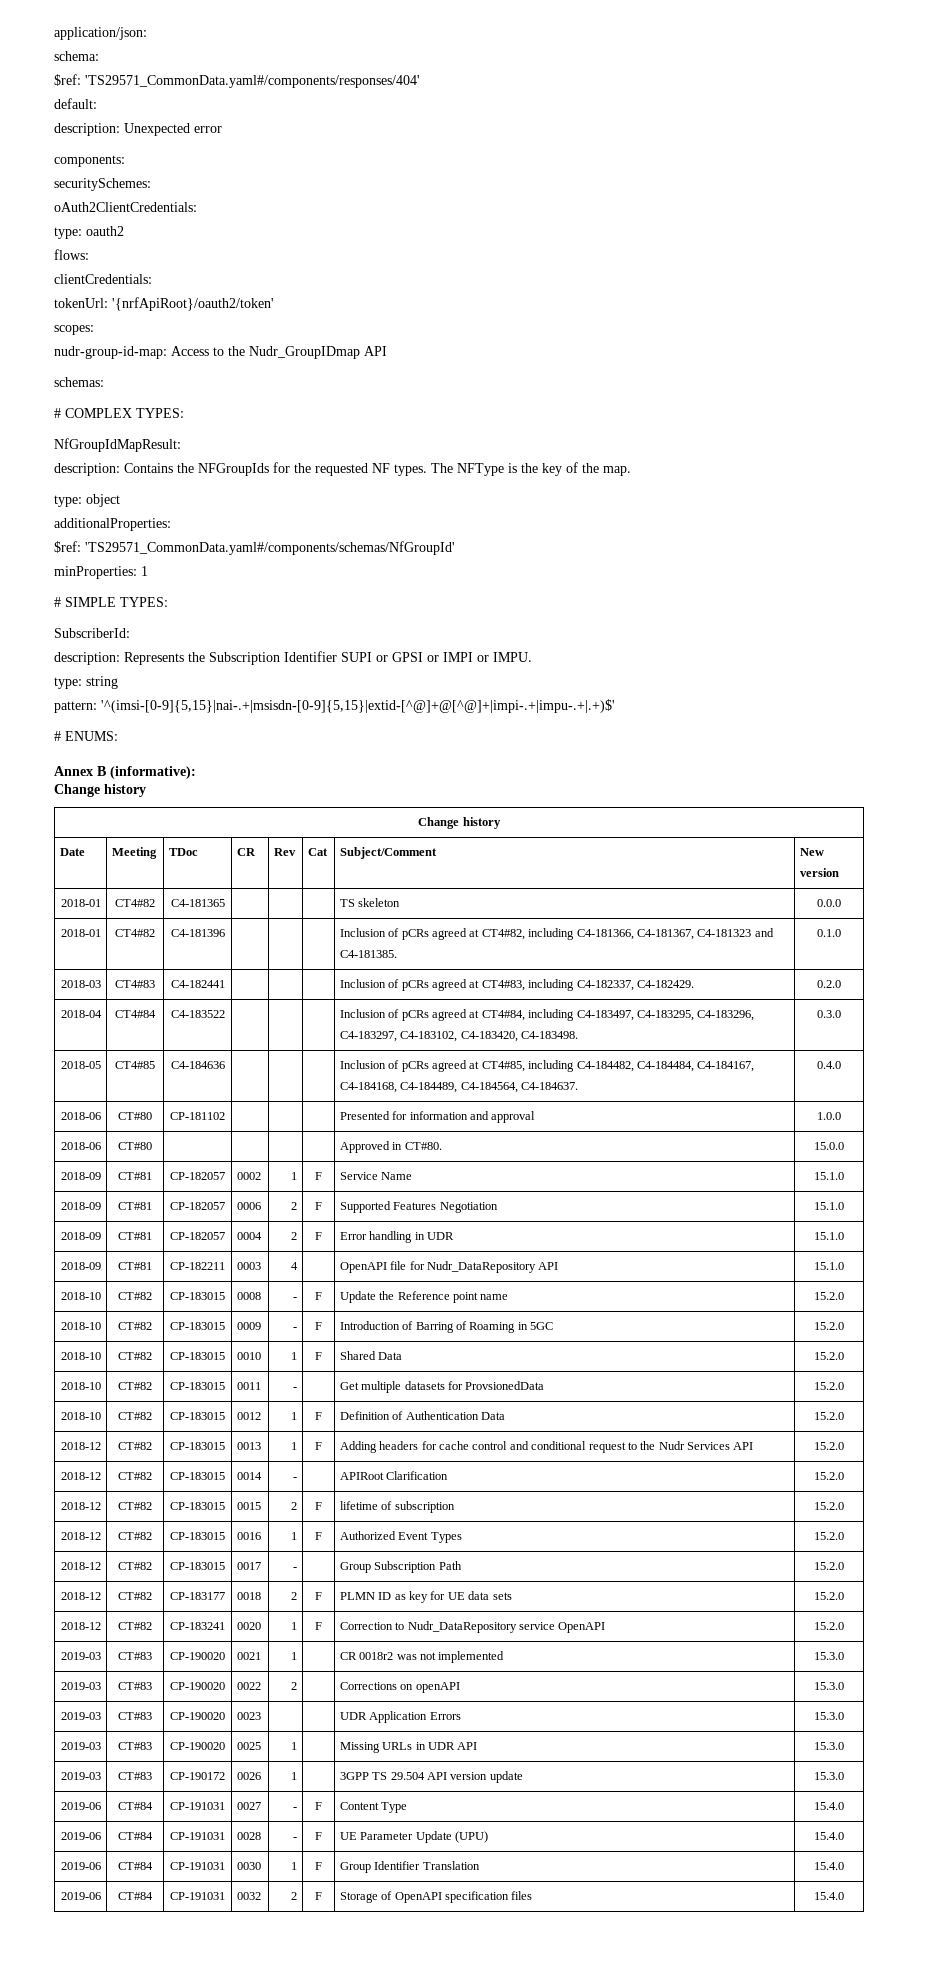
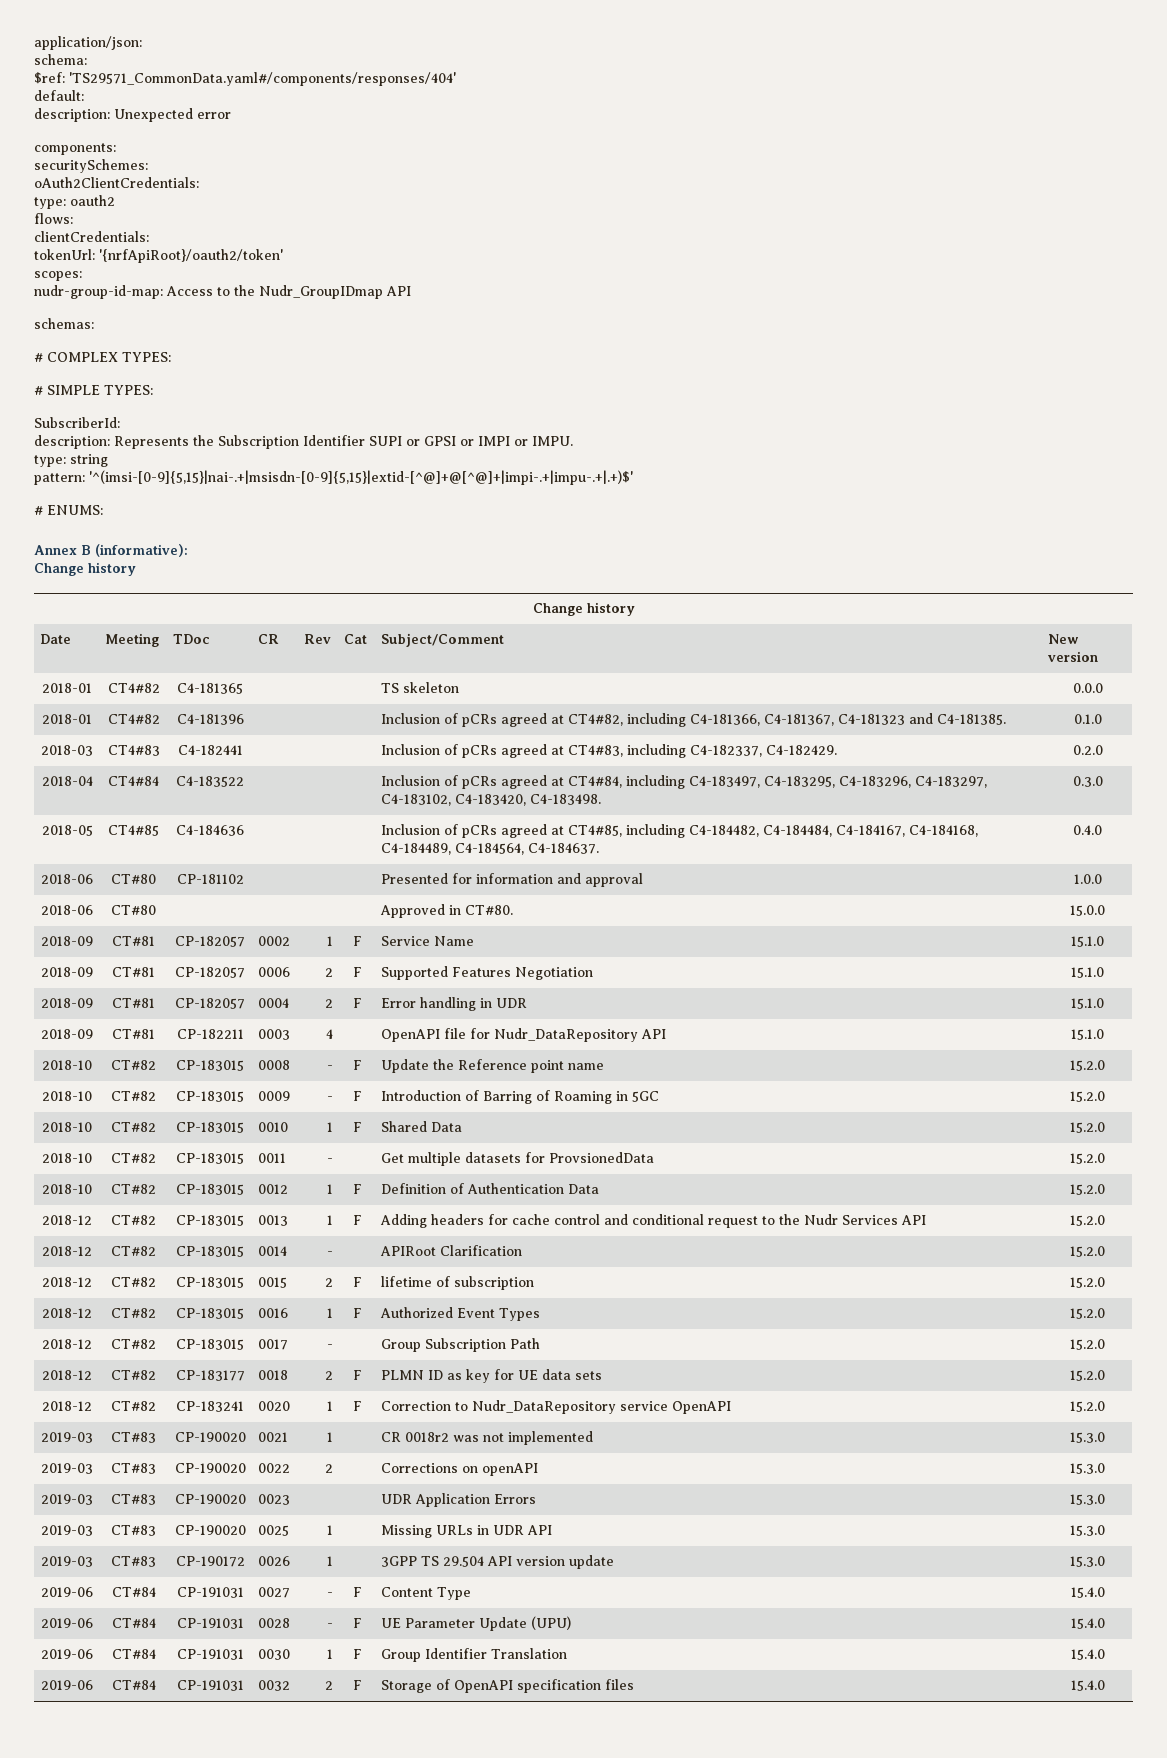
[54,438,181,452] [54,462,631,476] [54,494,120,507] [54,518,171,531] [54,541,455,555] [54,566,148,579] // NfGroupIdMapResult: // description: Contains the NFGroupIds for the requested NF types. The NFType is the key of the map. // type: object // additionalProperties: // $ref: 'TS29571_CommonData.yaml#/components/schemas/NfGroupId' // minProperties: 1 -> (171, 357) none

